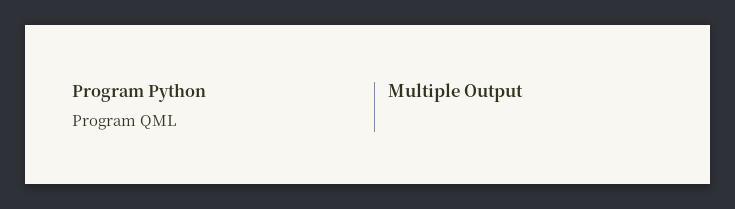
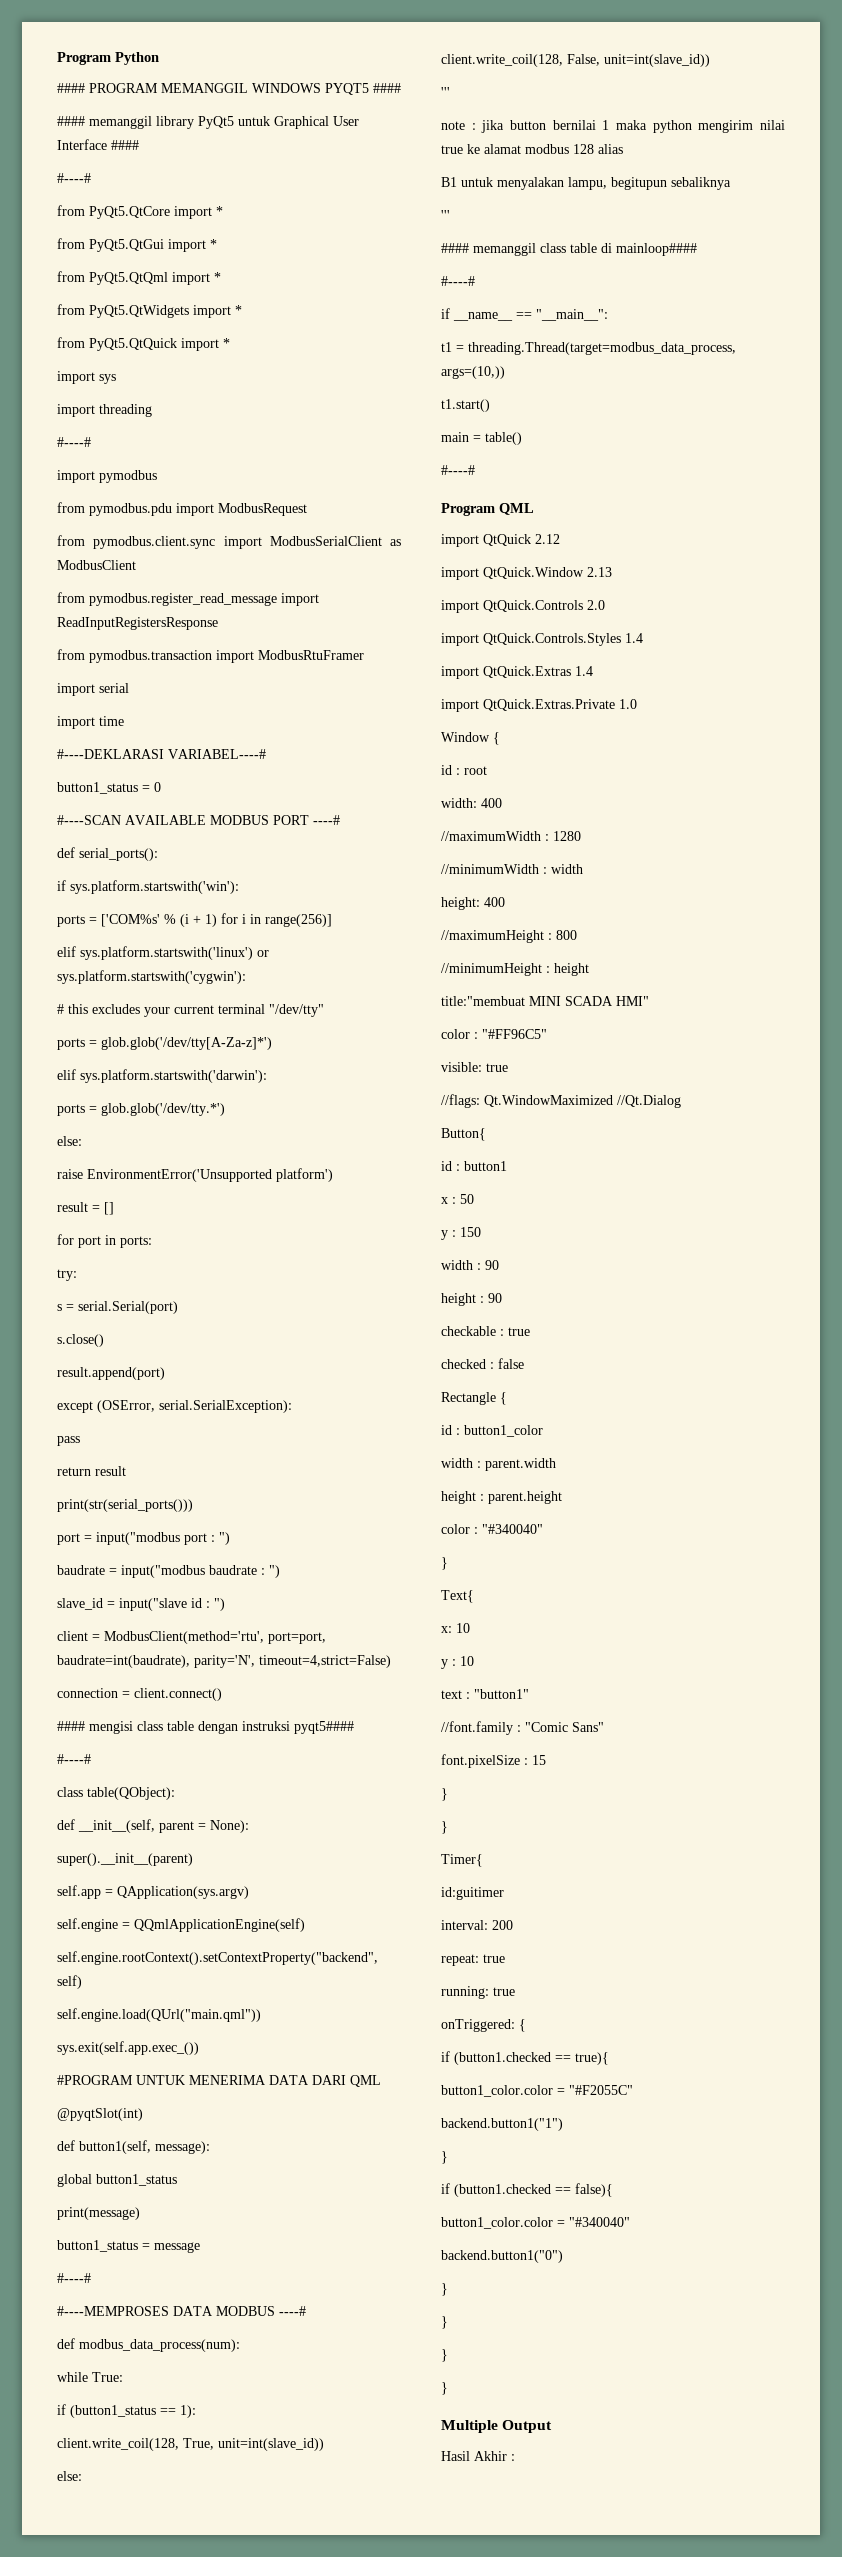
[72,115,177,130] Program QML -> [57,83,401,95] [57,116,359,129] [57,139,139,150] [57,173,91,183] [57,205,223,219] [57,238,217,252] [57,271,221,285] [57,304,242,318] [57,337,230,351] [57,371,116,384] [57,404,152,417] [57,437,91,447] [57,470,157,483] [57,502,307,516] [57,535,401,549] [57,560,136,570] [57,592,319,606] [57,617,218,630] [57,649,364,663] [57,683,129,696] [57,716,124,729] [57,749,266,759] [57,782,161,794] [57,815,340,825] [57,847,158,861] [57,880,239,894] [57,913,332,927] [57,946,269,960] [57,970,246,984] [57,1004,324,1017] [57,1037,272,1050] [57,1069,267,1083] [57,1103,225,1116] [57,1136,82,1146] [57,1168,333,1182] [57,1202,114,1215] [57,1234,152,1248] [57,1269,77,1281] [57,1301,178,1314] [57,1334,104,1347] [57,1367,165,1380] [57,1400,292,1413] [57,1436,80,1446] [57,1466,126,1476] [57,1499,193,1512] [57,1532,230,1545] [57,1565,280,1578] [57,1598,225,1611] [57,1631,326,1644] [57,1655,391,1668] [57,1688,222,1701] [57,1721,354,1734] [57,1754,91,1764] [57,1787,175,1800] [57,1819,249,1833] [57,1853,193,1866] [57,1885,249,1899] [57,1918,305,1932] [57,1951,378,1965] [57,1975,82,1989] [57,2008,261,2022] [57,2041,199,2055] [57,2075,381,2087] [57,2108,143,2121] [57,2140,210,2154] [57,2174,177,2187] [57,2207,140,2220] [57,2240,200,2253] [57,2273,91,2283] [57,2306,306,2316] [57,2338,240,2352] [57,2372,123,2382] [57,2404,196,2418] [57,2438,324,2451] [57,2471,82,2481] [441,54,710,67] [441,87,450,97] [441,120,785,133] [441,144,623,154] [441,177,731,190] [441,210,450,220] [441,243,697,256] [441,276,475,286] [441,308,608,321] [441,342,736,355] [441,366,505,379] [441,399,490,412] [441,432,522,445] [441,465,475,475] [441,503,534,516] [441,534,560,547] [441,567,612,580] [441,600,605,613] [441,633,643,646] [441,666,593,679] [441,699,637,712] [441,732,500,745] [441,765,487,775] [441,798,502,808] [441,831,581,841] [441,864,583,874] [441,897,505,910] [441,930,577,943] [441,963,589,976] [441,996,649,1006] [441,1029,547,1039] [441,1062,508,1072] [441,1094,681,1108] [441,1128,486,1141] [441,1161,507,1171] [441,1194,474,1204] [441,1227,481,1240] [441,1260,499,1270] [441,1293,502,1306] [441,1326,530,1336] [441,1358,524,1369] [441,1392,507,1405] [441,1425,543,1437] [441,1458,556,1471] [441,1491,562,1504] [441,1524,543,1534] [441,1557,448,1570] [441,1590,474,1603] [441,1623,470,1633] [441,1656,474,1669] [441,1689,529,1699] [441,1721,604,1735] [441,1754,546,1768] [441,1788,448,1801] [441,1821,448,1834] [441,1854,483,1867] [441,1887,504,1900] [441,1920,513,1930] [441,1954,505,1966] [441,1986,515,1999] [441,2019,526,2032] [441,2051,609,2065] [441,2085,633,2097] [441,2118,563,2131] [441,2151,448,2164] [441,2183,613,2197] [441,2217,630,2229] [441,2250,563,2263] [441,2283,448,2296] [441,2316,448,2329] [441,2349,448,2362] [441,2382,448,2395] #### PROGRAM MEMANGGIL WINDOWS PYQT5 #### // #### memanggil library PyQt5 untuk Graphical User Interface #### // #----# // from PyQt5.QtCore import * // from PyQt5.QtGui import * // from PyQt5.QtQml import * // from PyQt5.QtWidgets import * // from PyQt5.QtQuick import * // import sys // import threading // #----# // import pymodbus // from pymodbus.pdu import ModbusRequest // from pymodbus.client.sync import ModbusSerialClient as ModbusClient // from pymodbus.register_read_message import ReadInputRegistersResponse // from pymodbus.transaction import ModbusRtuFramer // import serial // import time // #----DEKLARASI VARIABEL----# // button1_status = 0 // #----SCAN AVAILABLE MODBUS PORT ----# // def serial_ports(): // if sys.platform.startswith('win'): // ports = ['COM%s' % (i + 1) for i in range(256)] // elif sys.platform.startswith('linux') or sys.platform.startswith('cygwin'): // # this excludes your current terminal "/dev/tty" // ports = glob.glob('/dev/tty[A-Za-z]*') // elif sys.platform.startswith('darwin'): // ports = glob.glob('/dev/tty.*') // else: // raise EnvironmentError('Unsupported platform') // result = [] // for port in ports: // try: // s = serial.Serial(port) // s.close() // result.append(port) // except (OSError, serial.SerialException): // pass // return result // print(str(serial_ports())) // port = input("modbus port : ") // baudrate = input("modbus baudrate : ") // slave_id = input("slave id : ") // client = ModbusClient(method='rtu', port=port, baudrate=int(baudrate), parity='N', timeout=4,strict=False) // connection = client.connect() // #### mengisi class table dengan instruksi pyqt5#### // #----# // class table(QObject): // def __init__(self, parent = None): // super().__init__(parent) // self.app = QApplication(sys.argv) // self.engine = QQmlApplicationEngine(self) // self.engine.rootContext().setContextProperty("backend", self) // self.engine.load(QUrl("main.qml")) // sys.exit(self.app.exec_()) // #PROGRAM UNTUK MENERIMA DATA DARI QML // @pyqtSlot(int) // def button1(self, message): // global button1_status // print(message) // button1_status = message // #----# // #----MEMPROSES DATA MODBUS ----# // def modbus_data_process(num): // while True: // if (button1_status == 1): // client.write_coil(128, True, unit=int(slave_id)) // else: // client.write_coil(128, False, unit=int(slave_id)) // ''' // note : jika button bernilai 1 maka python mengirim nilai true ke alamat modbus 128 alias // B1 untuk menyalakan lampu, begitupun sebaliknya // ''' // #### memanggil class table di mainloop#### // #----# // if __name__ == "__main__": // t1 = threading.Thread(target=modbus_data_process, args=(10,)) // t1.start() // main = table() // #----# // Program QML // import QtQuick 2.12 // import QtQuick.Window 2.13 // import QtQuick.Controls 2.0 // import QtQuick.Controls.Styles 1.4 // import QtQuick.Extras 1.4 // import QtQuick.Extras.Private 1.0 // Window { // id : root // width: 400 // //maximumWidth : 1280 // //minimumWidth : width // height: 400 // //maximumHeight : 800 // //minimumHeight : height // title:"membuat MINI SCADA HMI" // color : "#FF96C5" // visible: true // //flags: Qt.WindowMaximized //Qt.Dialog // Button{ // id : button1 // x : 50 // y : 150 // width : 90 // height : 90 // checkable : true // checked : false // Rectangle { // id : button1_color // width : parent.width // height : parent.height // color : "#340040" // } // Text{ // x: 10 // y : 10 // text : "button1" // //font.family : "Comic Sans" // font.pixelSize : 15 // } // } // Timer{ // id:guitimer // interval: 200 // repeat: true // running: true // onTriggered: { // if (button1.checked == true){ // button1_color.color = "#F2055C" // backend.button1("1") // } // if (button1.checked == false){ // button1_color.color = "#340040" // backend.button1("0") // } // } // } // }
(524, 93) none -> [441,2451,515,2461] // Hasil Akhir :

